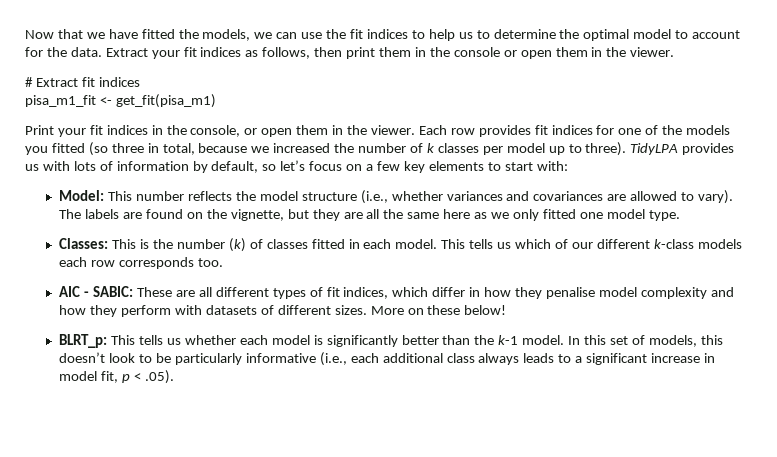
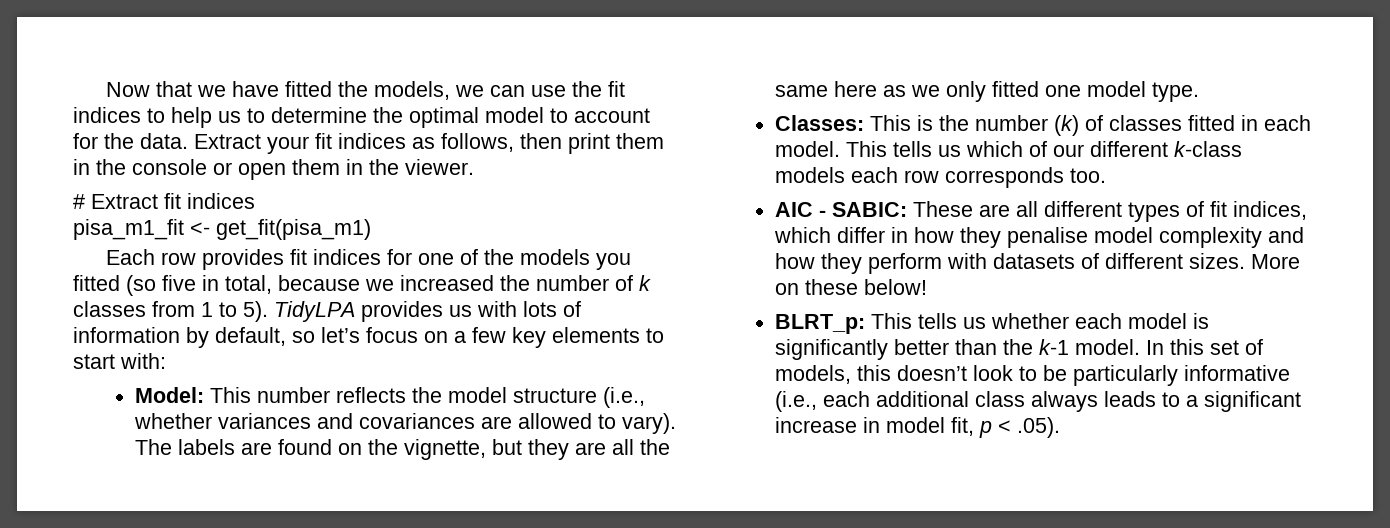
[25,125,415,137] Print your fit indices in the console, or open them in the viewer. -> (371, 229) none
[111,143,144,153] three -> [162,275,196,291] five
[482,142,627,156] per model up to three). -> [152,301,268,322] from 1 to 5).

